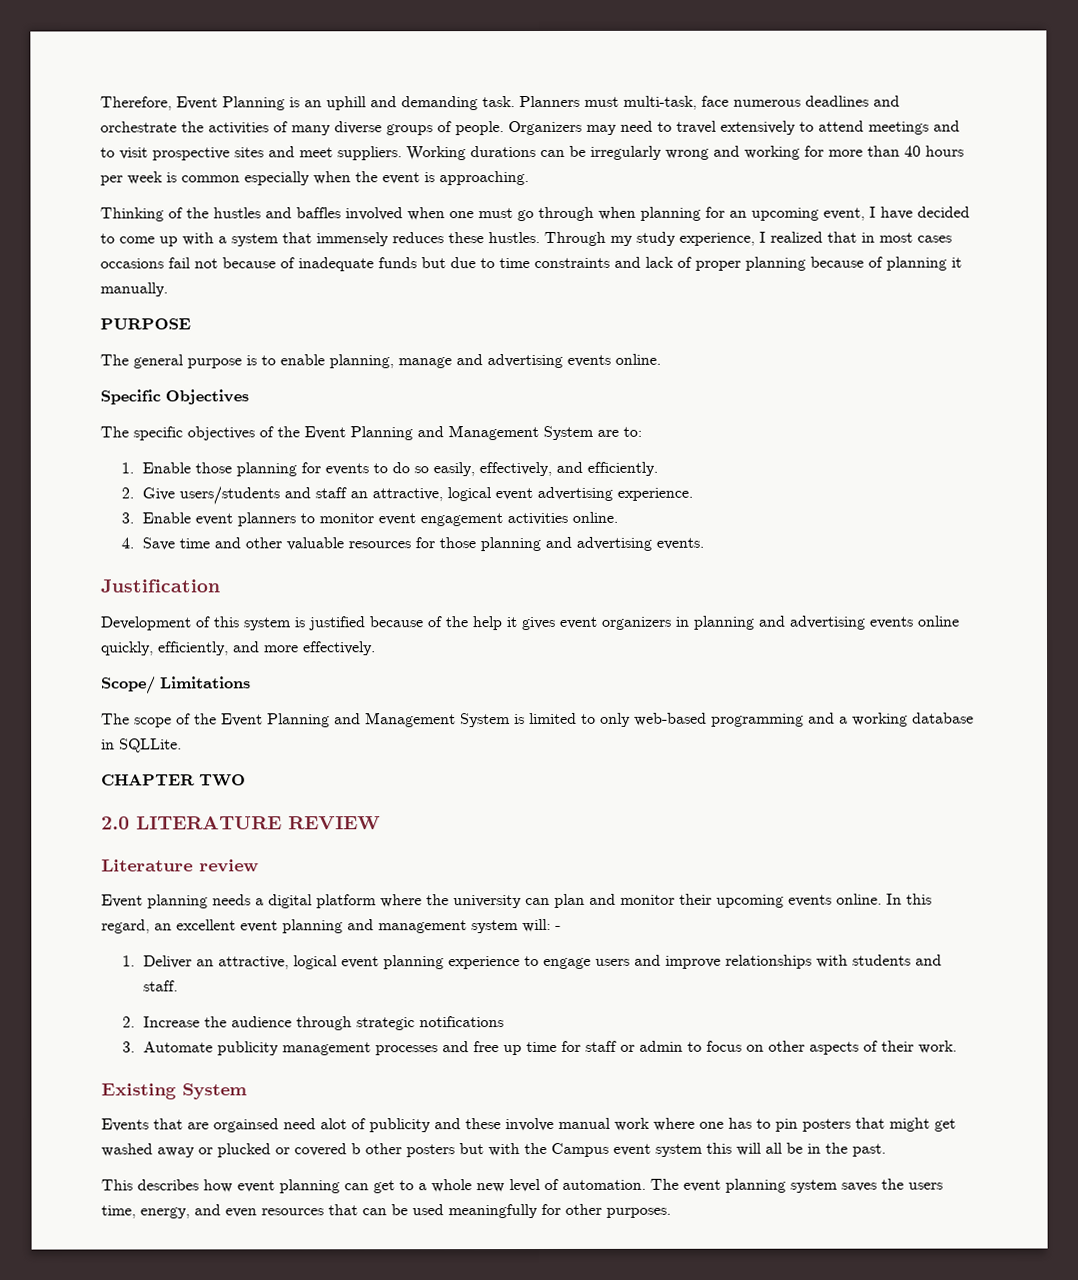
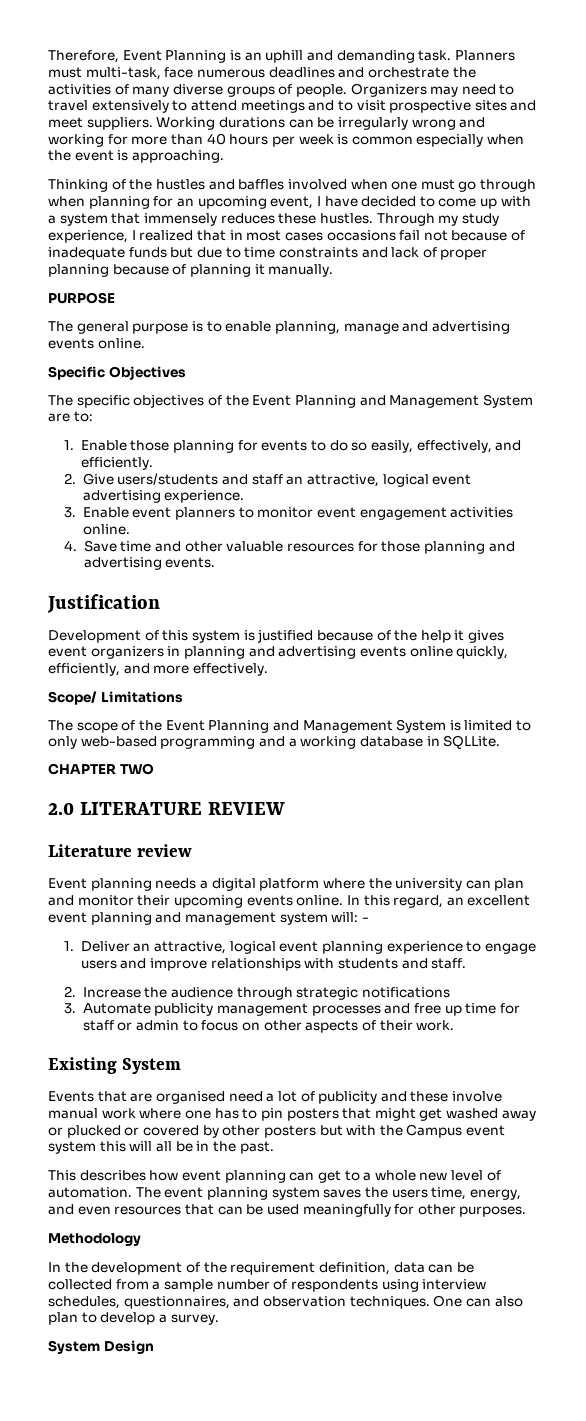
[213,1118,347,1133] orgainsed need alot -> [155,1091,297,1104] organised need a lot
[351,1143,361,1155] b -> [202,1125,219,1138] by
(671, 1212) none -> [48,1233,141,1246] [48,1262,474,1275] [48,1279,487,1292] [48,1295,523,1309] [48,1312,219,1325] [48,1340,154,1354] // Methodology // In the development of the requirement definition, data can be collected from a sample number of respondents using interview schedules, questionnaires, and observation techniques. One can also plan to develop a survey. // System Design

